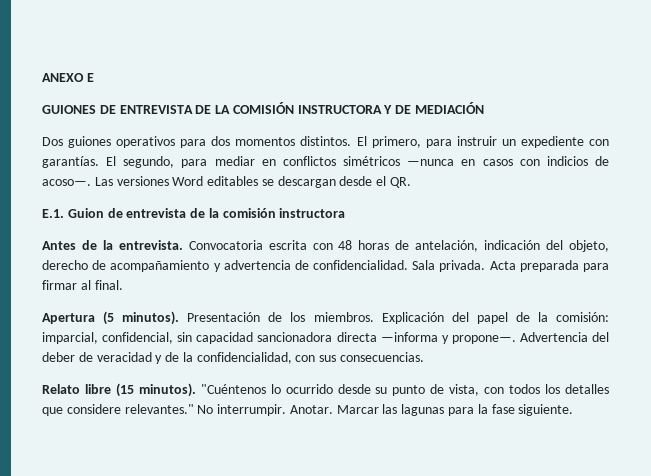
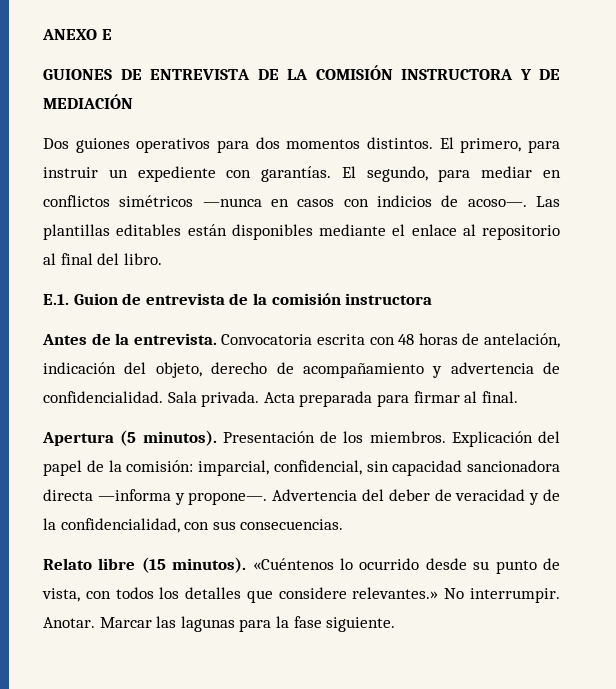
[116,176,412,188] versiones Word editables se descargan desde el QR. -> [43,224,560,240] [43,253,162,265] plantillas editables están disponibles mediante el enlace al repositorio al final del libro.
[200,384,266,394] "Cuéntenos -> [252,558,334,570] «Cuéntenos
[124,404,194,414] relevantes." -> [352,587,439,599] relevantes.»

